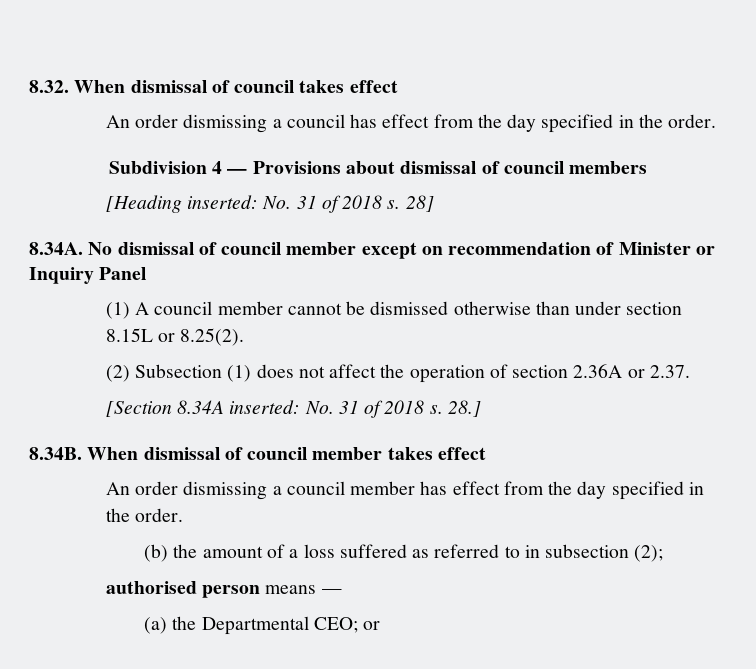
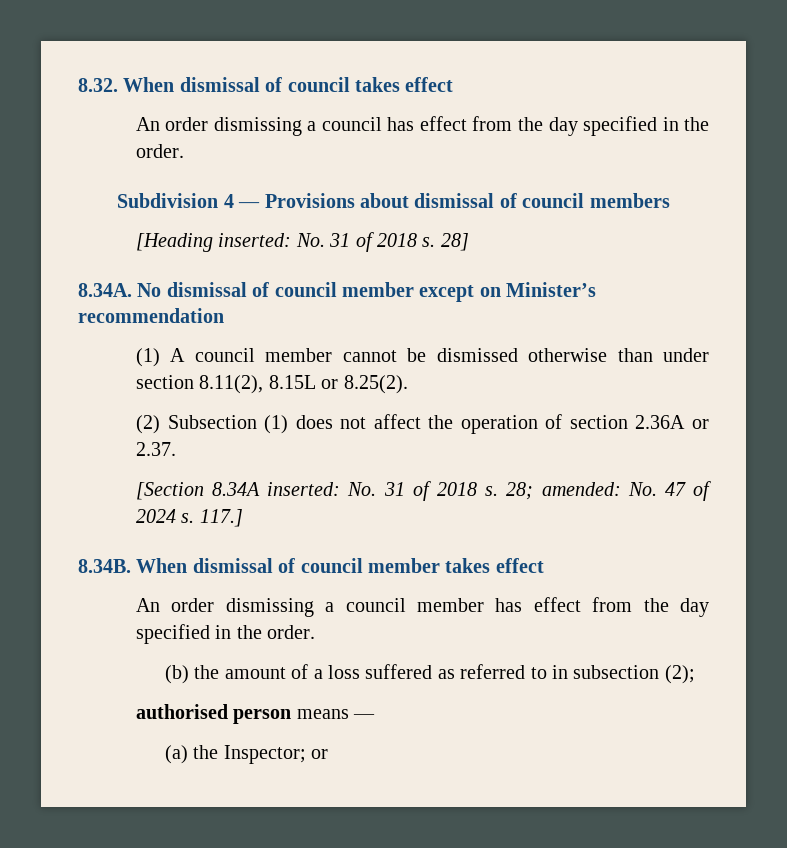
(443, 250) none -> [506,282,597,297] Minister’s
[596,242,715,255] [29,267,147,284] of Minister or Inquiry Panel -> (224, 315) none
(683, 308) none -> [199,375,264,394] 8.11(2),
[447,400,481,417] 28.] -> [506,481,712,501] [135,509,243,527] 28; amended: No. 47 of 2024 s. 117.]
[201,616,359,635] Departmental CEO; -> [223,745,306,764] Inspector;

